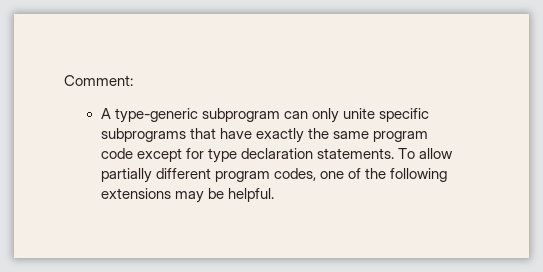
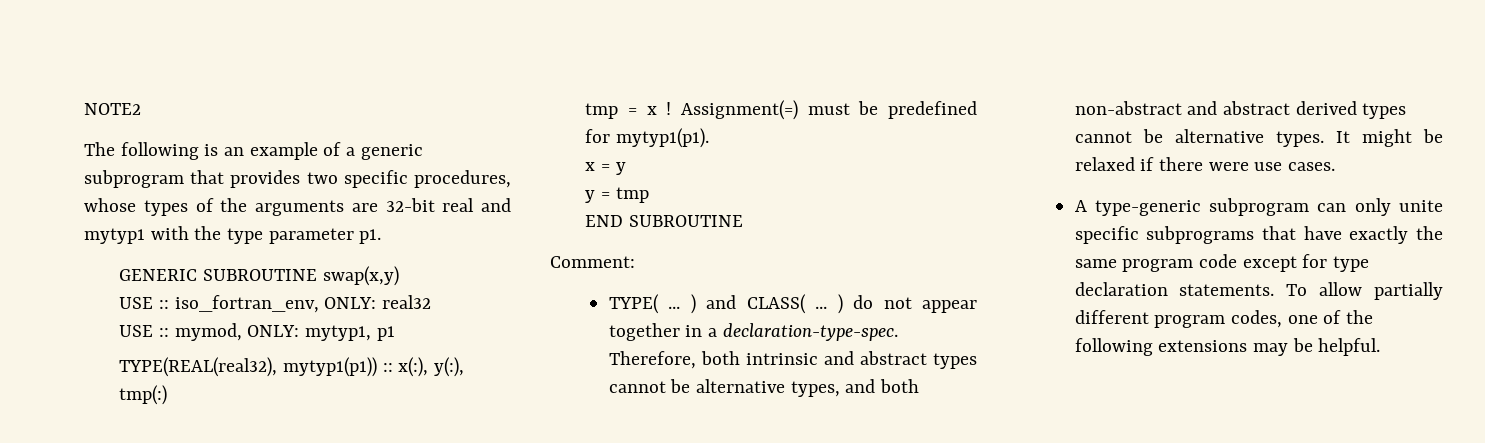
[64,75,133,86] Comment: -> [84,103,141,115] [84,142,423,160] [84,170,511,188] [84,198,511,216] [84,226,382,244] [119,266,399,286] [119,295,432,313] [119,323,395,341] [119,357,465,377] [119,385,168,405] [585,100,977,120] [585,128,710,148] [585,162,626,175] [585,187,649,203] [585,215,744,227] [550,256,635,268] [608,294,977,314] [608,323,898,341] [608,351,977,369] [608,379,919,397] [1074,101,1407,119] [1074,129,1443,147] [1074,157,1335,171] NOTE2 // The following is an example of a generic subprogram that provides two specific procedures, whose types of the arguments are 32-bit real and mytyp1 with the type parameter p1. // GENERIC SUBROUTINE swap(x,y) // USE :: iso_fortran_env, ONLY: real32 // USE :: mymod, ONLY: mytyp1, p1 // TYPE(REAL(real32), mytyp1(p1)) :: x(:), y(:), tmp(:) // tmp = x ! Assignment(=) must be predefined for mytyp1(p1). // x = y // y = tmp // END SUBROUTINE // Comment: // TYPE( ... ) and CLASS( ... ) do not appear together in a declaration-type-spec. Therefore, both intrinsic and abstract types cannot be alternative types, and both non-abstract and abstract derived types cannot be alternative types. It might be relaxed if there were use cases.

